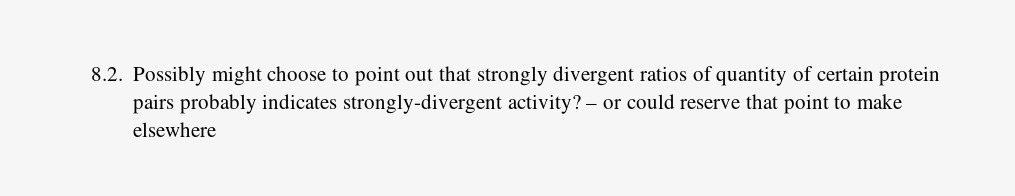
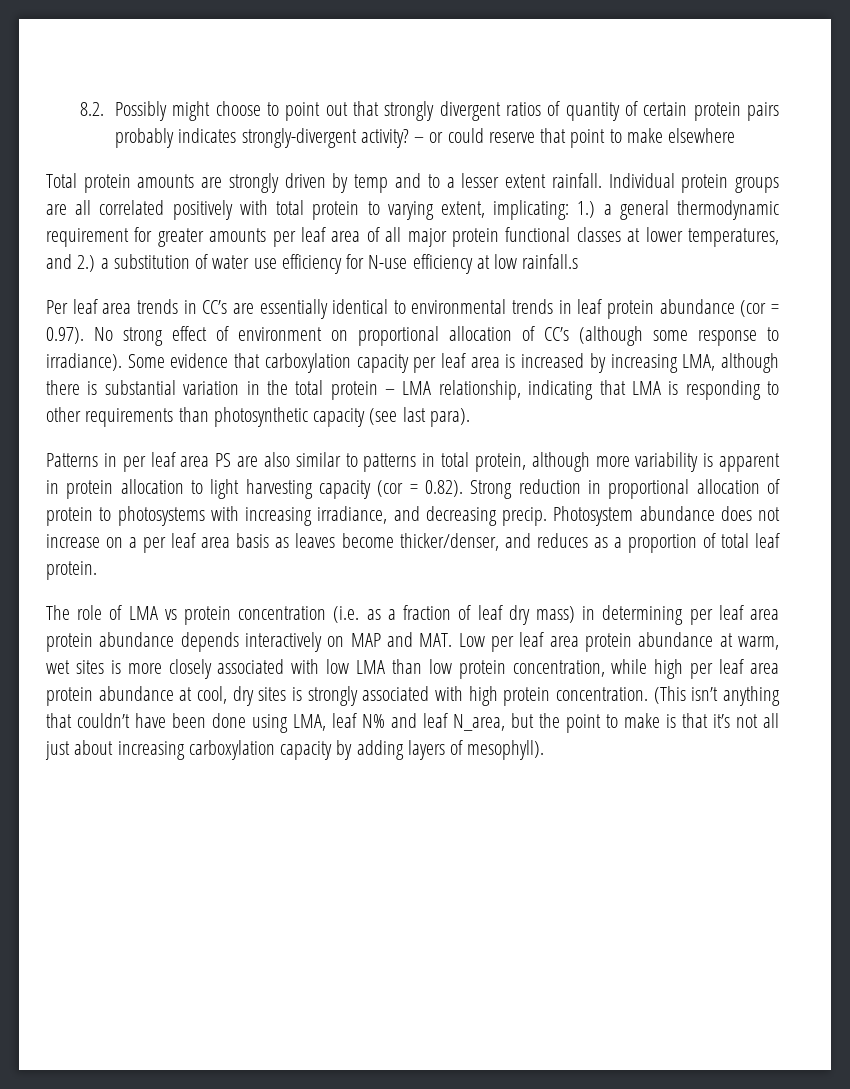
(216, 129) none -> [46,173,779,193] [46,200,779,220] [46,227,779,247] [46,254,579,274] [46,299,779,319] [46,326,779,346] [46,353,779,373] [46,380,779,400] [46,407,470,427] [46,452,781,472] [46,479,780,499] [46,506,780,526] [46,533,780,553] [46,561,97,580] [46,605,780,625] [46,632,780,652] [46,659,779,679] [46,686,780,706] [46,713,779,733] [45,740,545,760] // Total protein amounts are strongly driven by temp and to a lesser extent rainfall. Individual protein groups are all correlated positively with total protein to varying extent, implicating: 1.) a general thermodynamic requirement for greater amounts per leaf area of all major protein functional classes at lower temperatures, and 2.) a substitution of water use efficiency for N-use efficiency at low rainfall.s // Per leaf area trends in CC’s are essentially identical to environmental trends in leaf protein abundance (cor = 0.97). No strong effect of environment on proportional allocation of CC’s (although some response to irradiance). Some evidence that carboxylation capacity per leaf area is increased by increasing LMA, although there is substantial variation in the total protein – LMA relationship, indicating that LMA is responding to other requirements than photosynthetic capacity (see last para). // Patterns in per leaf area PS are also similar to patterns in total protein, although more variability is apparent in protein allocation to light harvesting capacity (cor = 0.82). Strong reduction in proportional allocation of protein to photosystems with increasing irradiance, and decreasing precip. Photosystem abundance does not increase on a per leaf area basis as leaves become thicker/denser, and reduces as a proportion of total leaf protein. // The role of LMA vs protein concentration (i.e. as a fraction of leaf dry mass) in determining per leaf area protein abundance depends interactively on MAP and MAT. Low per leaf area protein abundance at warm, wet sites is more closely associated with low LMA than low protein concentration, while high per leaf area protein abundance at cool, dry sites is strongly associated with high protein concentration. (This isn’t anything that couldn’t have been done using LMA, leaf N% and leaf N_area, but the point to make is that it’s not all just about increasing carboxylation capacity by adding layers of mesophyll).

